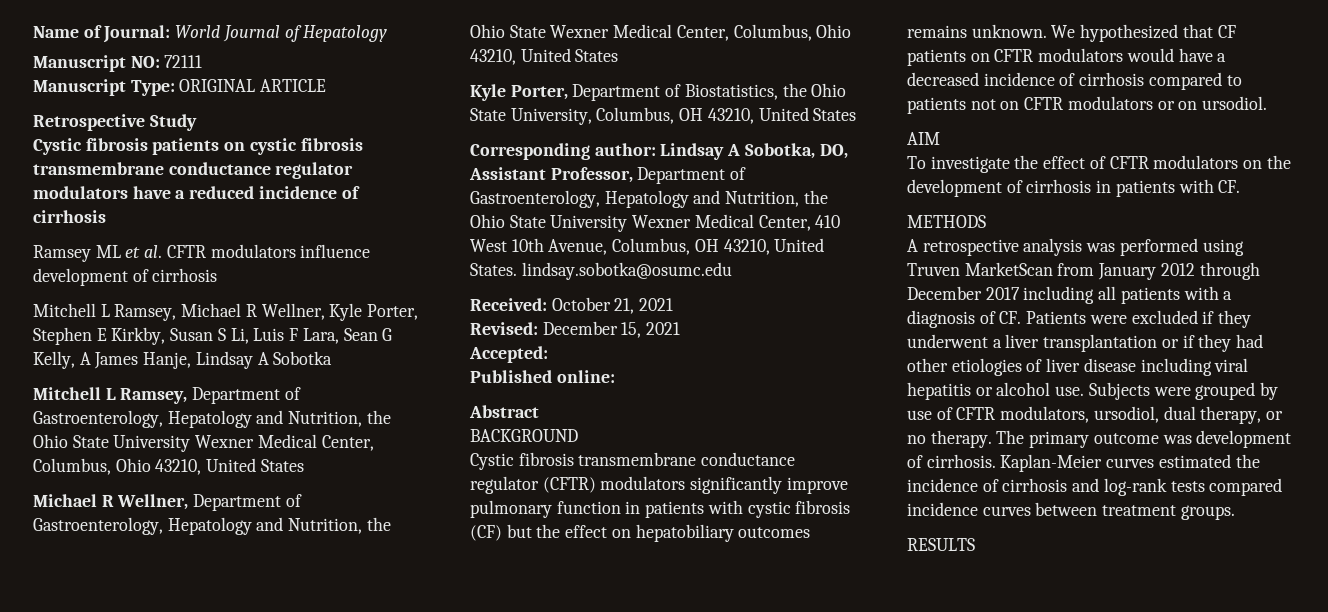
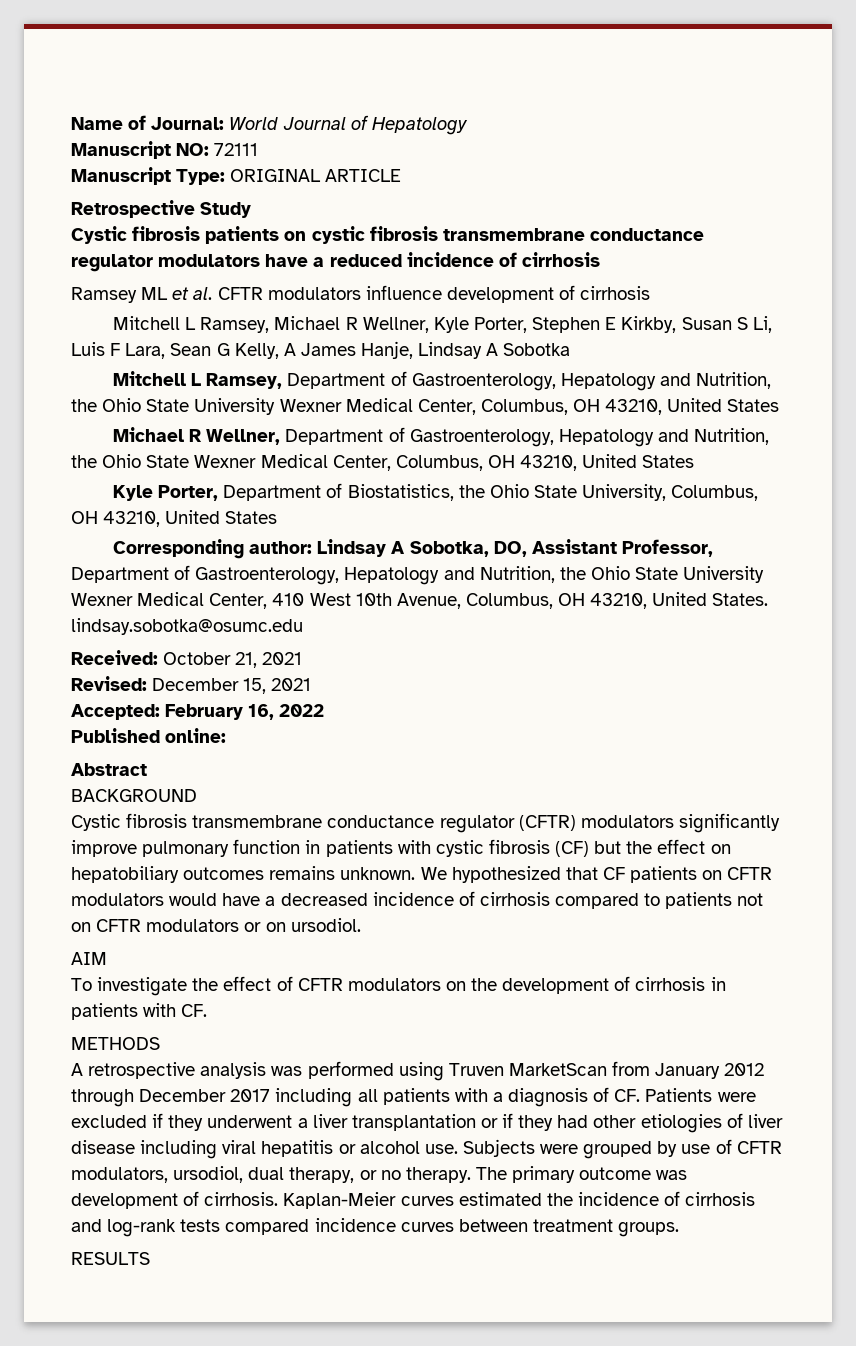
[115,458,151,472] Ohio -> [573,399,601,412] OH
[816,24,852,38] Ohio -> [487,455,515,468] OH
(548, 354) none -> [165,704,325,720] February 16, 2022

